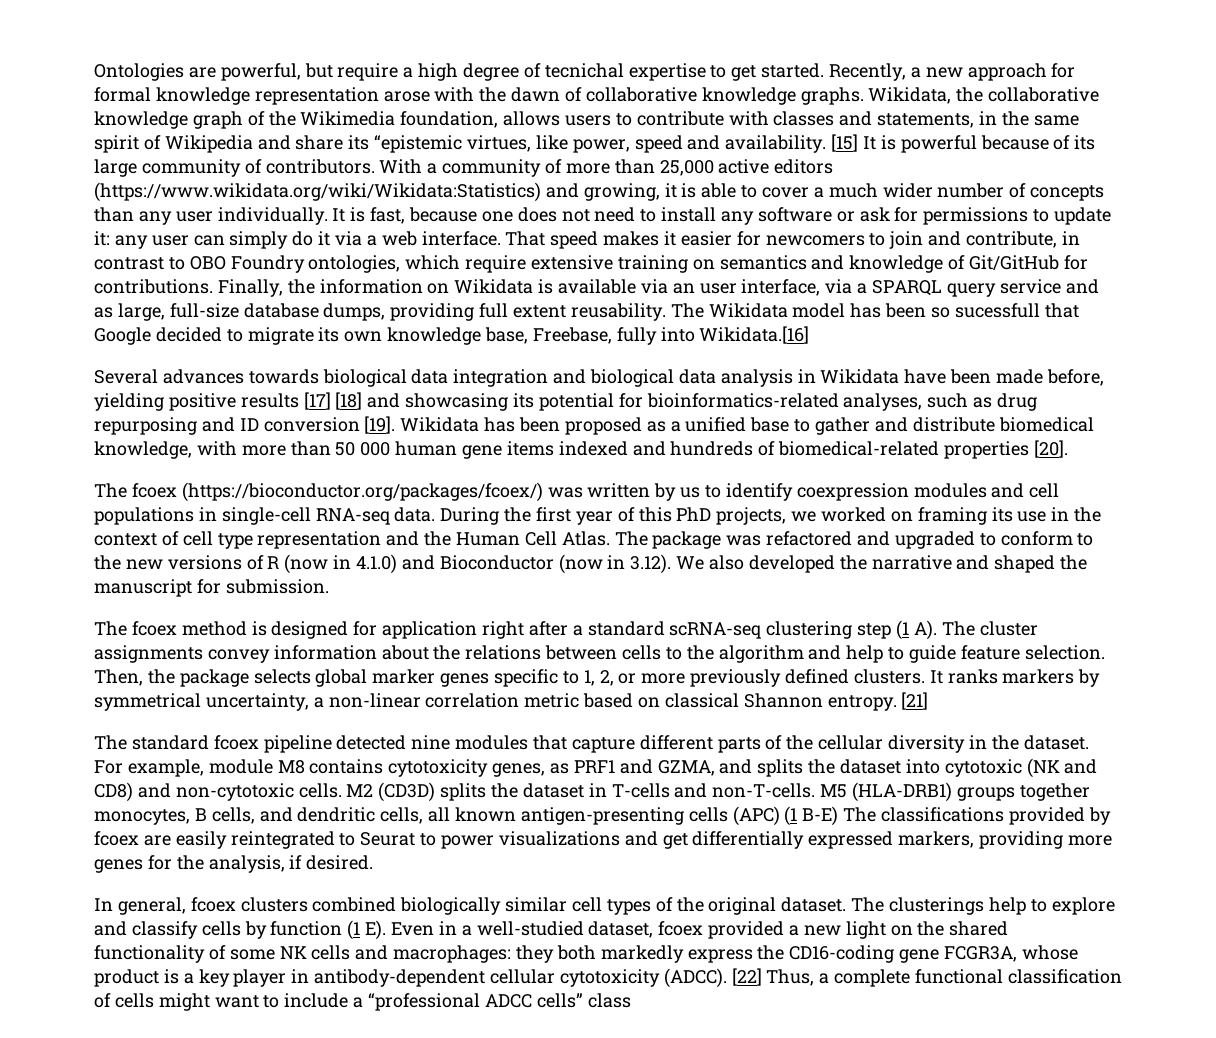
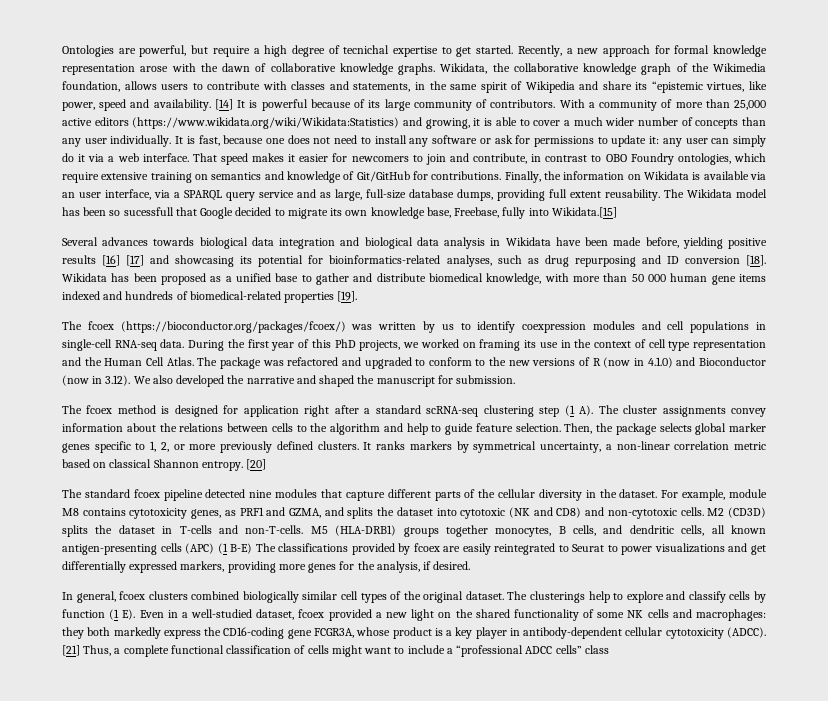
[831,134,859,152] [15] -> [214,99,233,110] [14]
[699,326,810,344] Wikidata.[16] -> [551,207,617,218] Wikidata.[15]
[303,392,363,410] [17] [18] -> [102,255,145,266] [16] [17]
[364,416,396,434] [19]. -> [745,255,766,266] [18].
[1033,440,1068,458] [20]. -> [337,291,358,302] [19].
[901,692,929,710] [21] -> [246,459,267,470] [20]
[731,968,762,986] [22] -> [62,645,80,656] [21]

